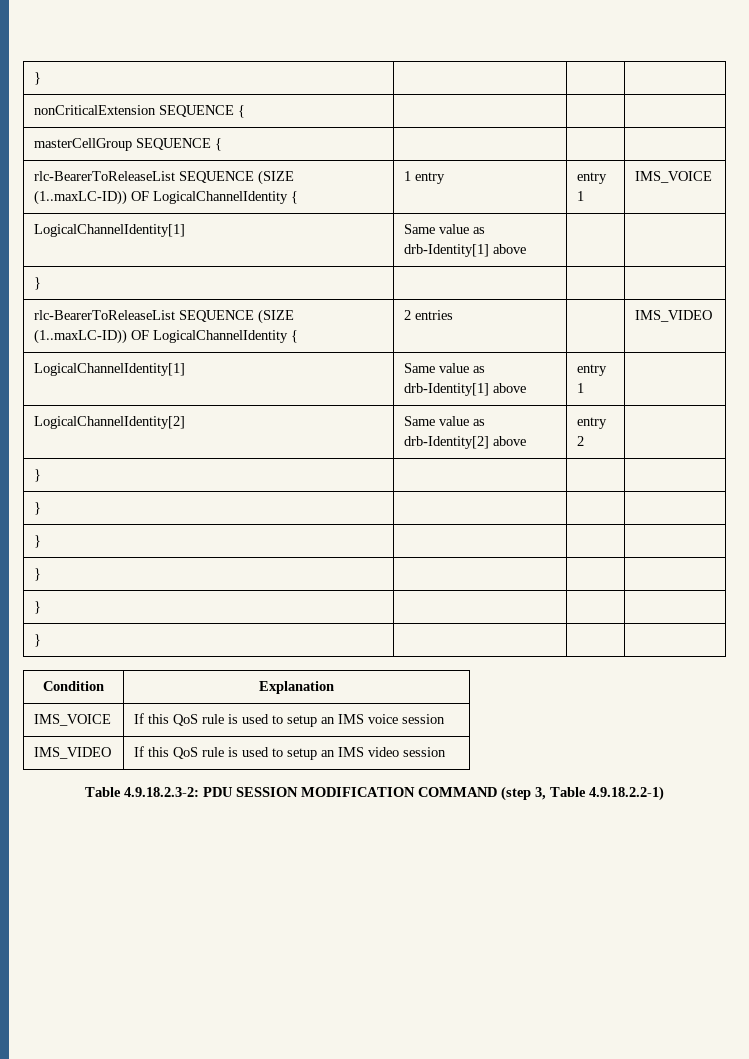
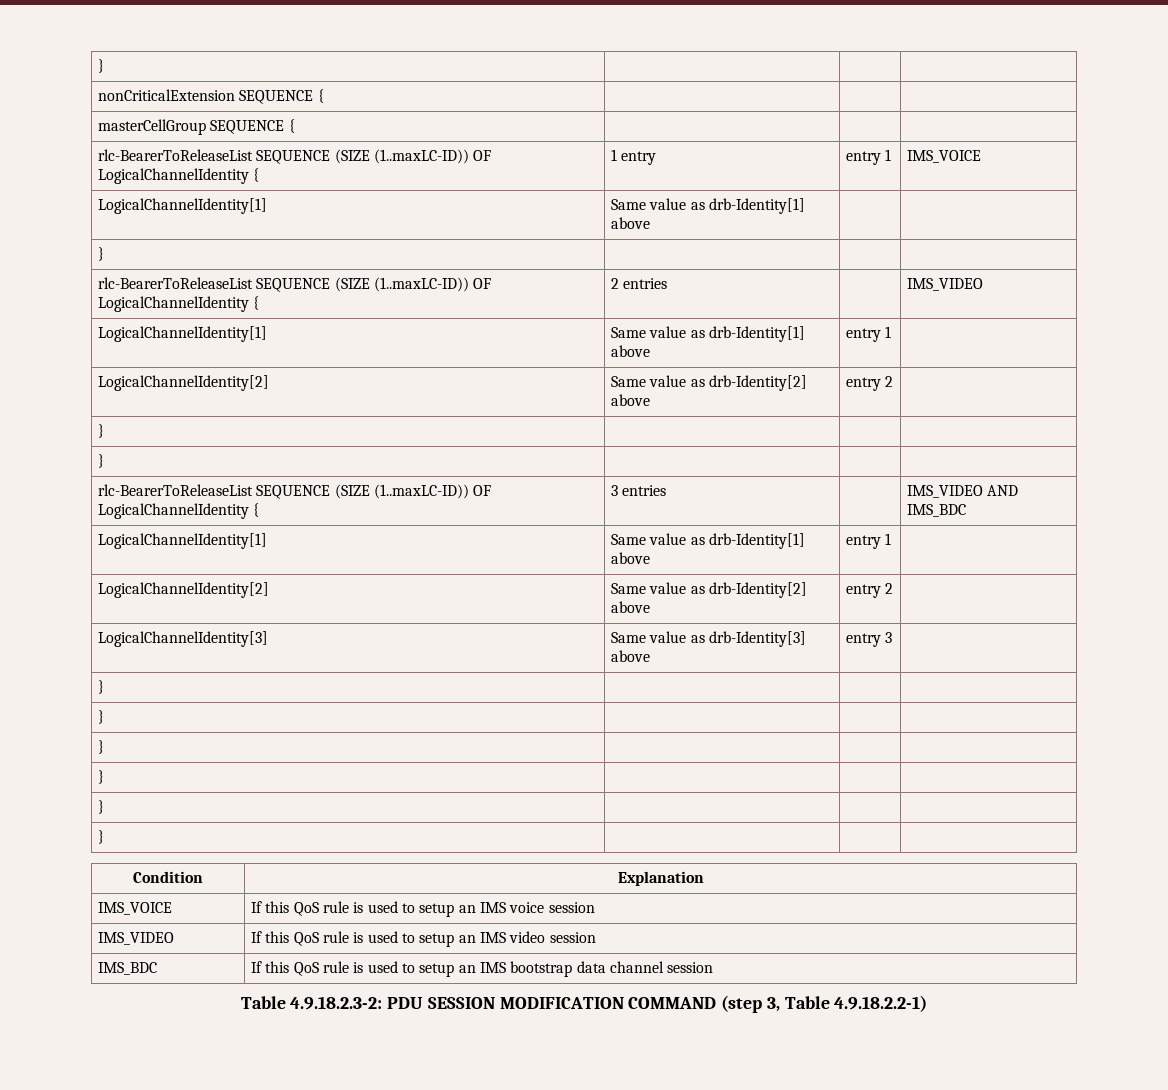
(42, 508) none -> [98,484,492,499] [98,503,260,519] [611,485,667,496] [907,485,1019,498] [907,504,967,517] [98,533,268,549] [611,533,806,549] [611,552,651,564] [846,533,892,549] [98,582,270,598] [611,582,808,598] [611,601,651,613] [846,583,894,598] [98,631,269,647] [611,631,807,647] [611,650,651,662] [846,632,893,647] [98,680,105,694] [98,710,105,724] // rlc-BearerToReleaseList SEQUENCE (SIZE (1..maxLC-ID)) OF LogicalChannelIdentity { | 3 entries | | IMS_VIDEO AND IMS_BDC // LogicalChannelIdentity[1] | Same value as drb-Identity[1] above | entry 1 | // LogicalChannelIdentity[2] | Same value as drb-Identity[2] above | entry 2 | // LogicalChannelIdentity[3] | Same value as drb-Identity[3] above | entry 3 | // } | | | // } | | |
(447, 752) none -> [98,962,158,975] [251,961,714,977] // IMS_BDC | If this QoS rule is used to setup an IMS bootstrap data channel session

